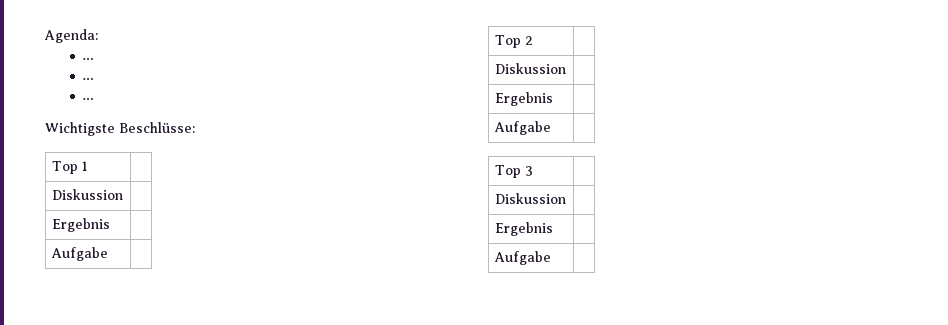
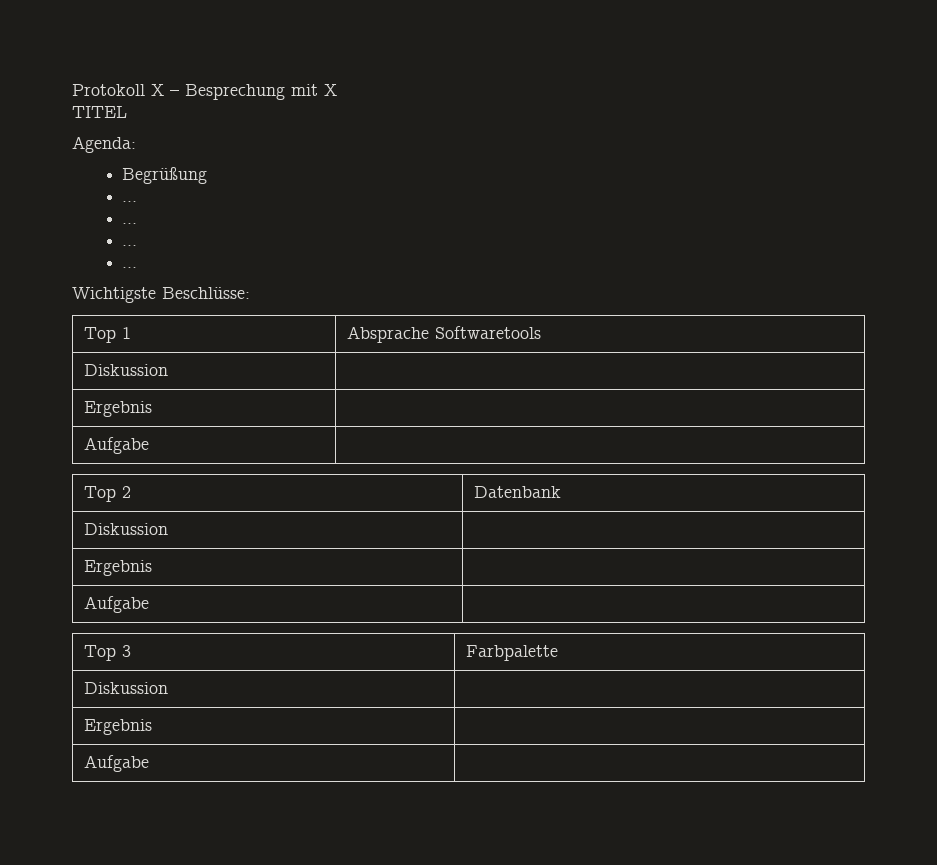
(44, 36) none -> [72,84,337,100] [72,106,127,118] Protokoll X – Besprechung mit X // TITEL //
(98, 36) none -> [122,167,208,184] [122,201,138,202] // Begrüßung // …
(88, 166) none -> [347,326,542,343] Absprache Softwaretools
(533, 40) none -> [474,486,562,498] Datenbank
(533, 171) none -> [466,645,559,661] Farbpalette

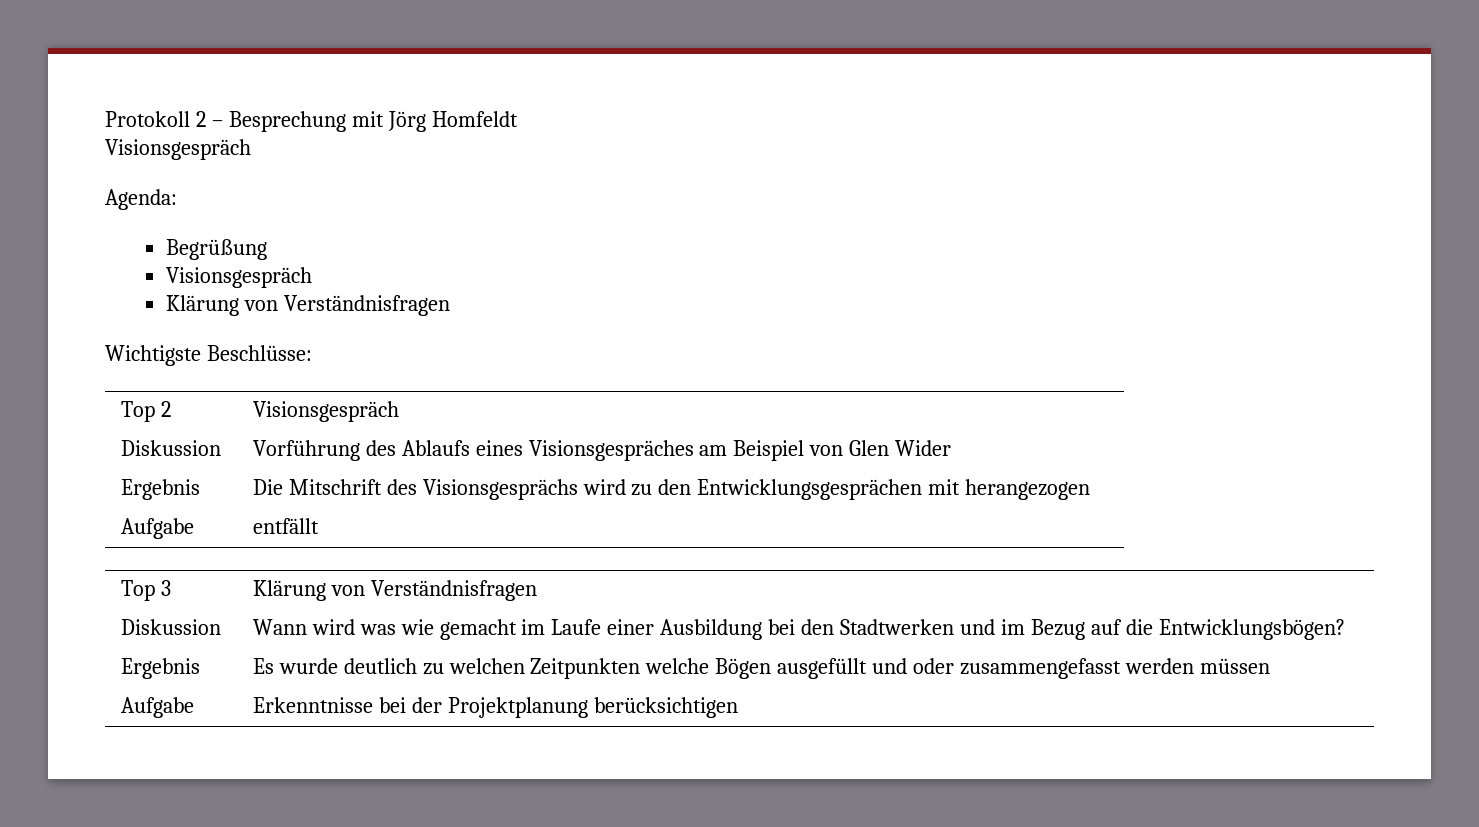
[151,84,164,96] X -> [195,111,206,127] 2
[324,84,337,96] [72,106,127,118] X // TITEL -> [387,111,518,132] [105,139,251,160] Jörg Homfeldt // Visionsgespräch
[122,201,138,202] [122,223,138,224] [122,245,138,246] [122,267,138,268] … // … // … // … -> [166,267,313,288] [166,295,450,316] Visionsgespräch // Klärung von Verständnisfragen
[122,327,132,339] [347,326,542,343] [84,364,169,376] [84,401,153,417] [84,437,150,454] [84,486,132,502] [474,486,562,498] [84,523,169,535] [84,560,153,576] [84,596,150,613] [84,645,132,661] [466,645,559,661] [84,682,169,694] [84,719,153,735] [84,755,150,772] 1 | Absprache Softwaretools // Diskussion | // Ergebnis | // Aufgabe | // Top 2 | Datenbank // Diskussion | // Ergebnis | // Aufgabe | // Top 3 | Farbpalette // Diskussion | // Ergebnis | // Aufgabe | -> [160,401,171,417] [252,401,399,422] [120,440,221,456] [252,440,952,461] [120,479,200,500] [252,479,1091,500] [120,518,194,539] [252,518,319,534] [120,580,171,601] [252,580,537,601] [120,619,221,635] [252,619,1345,640] [120,658,200,679] [252,658,1270,679] [120,697,194,718] [252,697,738,718] 2 | Visionsgespräch // Diskussion | Vorführung des Ablaufs eines Visionsgespräches am Beispiel von Glen Wider // Ergebnis | Die Mitschrift des Visionsgesprächs wird zu den Entwicklungsgesprächen mit herangezogen // Aufgabe | entfällt // Top 3 | Klärung von Verständnisfragen // Diskussion | Wann wird was wie gemacht im Laufe einer Ausbildung bei den Stadtwerken und im Bezug auf die Entwicklungsbögen? // Ergebnis | Es wurde deutlich zu welchen Zeitpunkten welche Bögen ausgefüllt und oder zusammengefasst werden müssen // Aufgabe | Erkenntnisse bei der Projektplanung berücksichtigen

